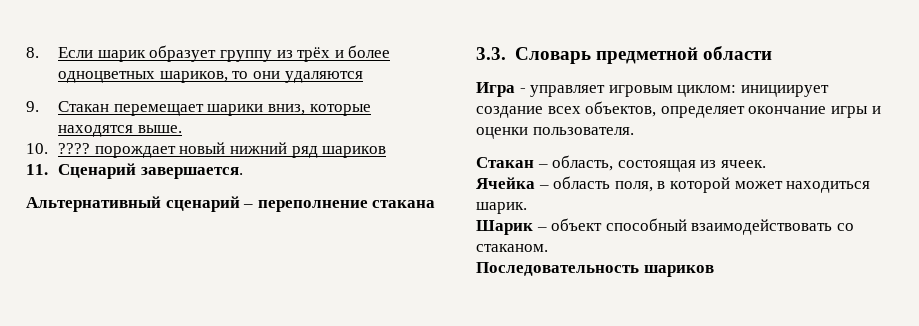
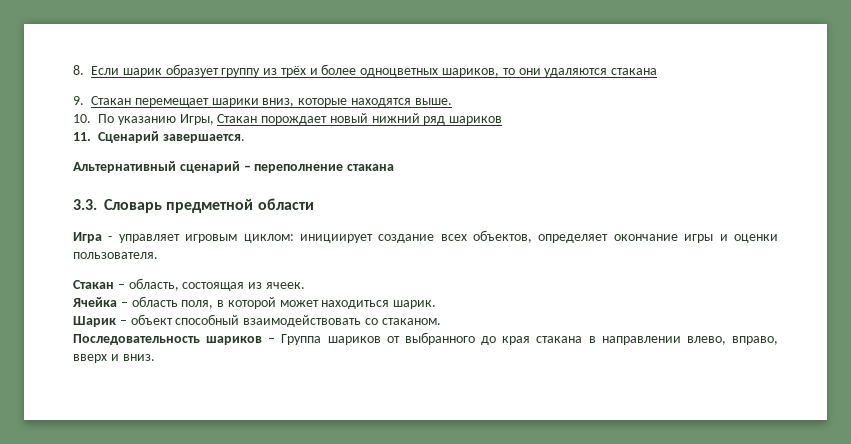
(363, 77) none -> [611,68,658,75] стакана
[58,143,91,154] ???? -> [98,114,258,125] По указанию Игры, Стакан
(714, 271) none -> [268,332,778,345] [73,354,155,363] – Группа шариков от выбранного до края стакана в направлении влево, вправо, вверх и вниз.

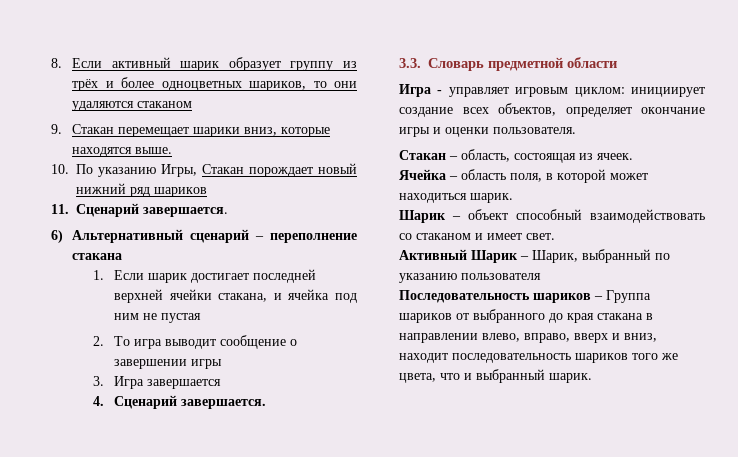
(119, 70) none -> [111,57,171,68] активный
[611,68,658,75] стакана -> [137,101,193,108] стаканом
(245, 138) none -> [51,230,63,243] 6)
(395, 167) none -> [93,269,317,283] [114,289,357,303] [114,313,202,323] [93,335,298,349] [114,359,223,369] [93,376,222,389] [93,395,267,409] // 1. Если шарик достигает последней верхней ячейки стакана, и ячейка под ним не пустая // 2. То игра выводит сообщение о завершении игры // 3. Игра завершается // 4. Сценарий завершается.
[381,318,441,325] стаканом. -> [416,233,555,240] [399,249,670,263] [399,273,541,283] стаканом и имеет свет. // Активный Шарик – Шарик, выбранный по указанию пользователя
[122,354,155,361] вниз. -> [624,333,657,342] [399,353,678,363] [399,369,592,383] вниз, находит последовательность шариков того же цвета, что и выбранный шарик.

